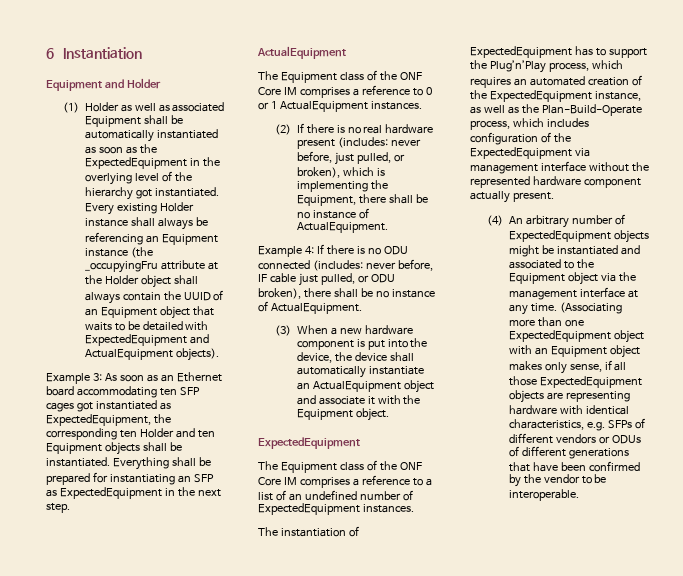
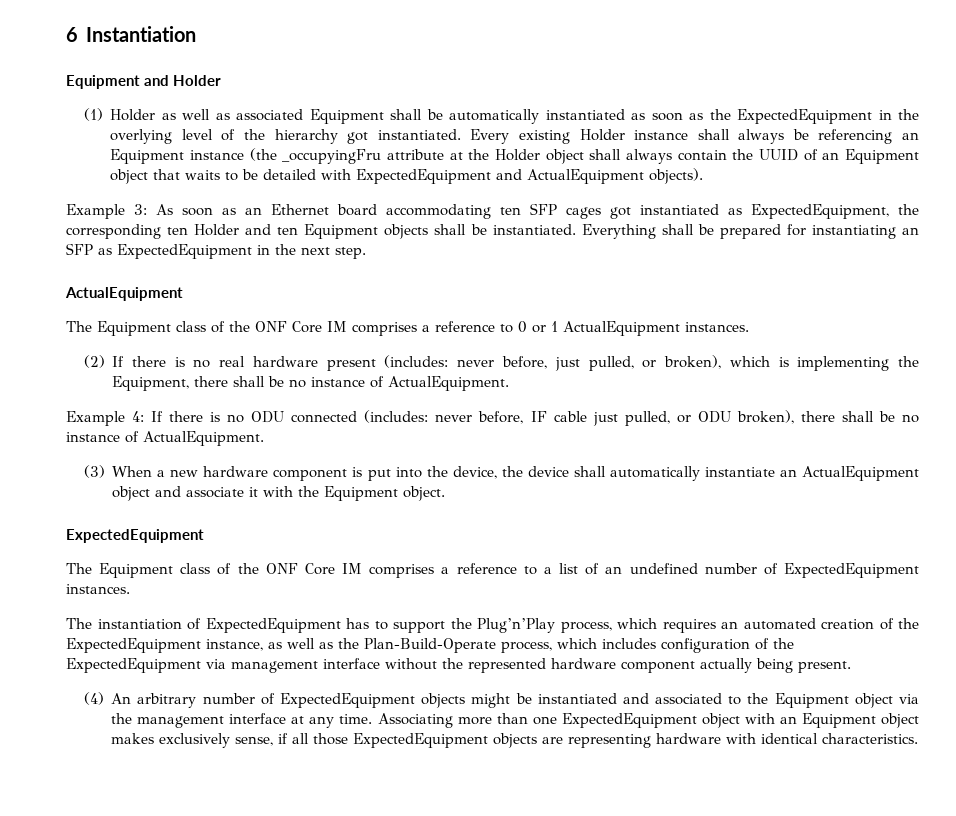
(510, 197) none -> [756,658,793,673] being
[559,302,622,314] (Associating -> [377,713,453,728] Associating
[544,362,567,374] only -> [159,733,231,748] exclusively
[508,418,645,431] [508,433,641,444] [508,446,629,459] [508,461,640,472] [508,474,607,487] [508,489,579,501] characteristics, e.g. SFPs of different vendors or ODUs of different generations that have been confirmed by the vendor to be interoperable. -> [822,733,919,744] characteristics.

